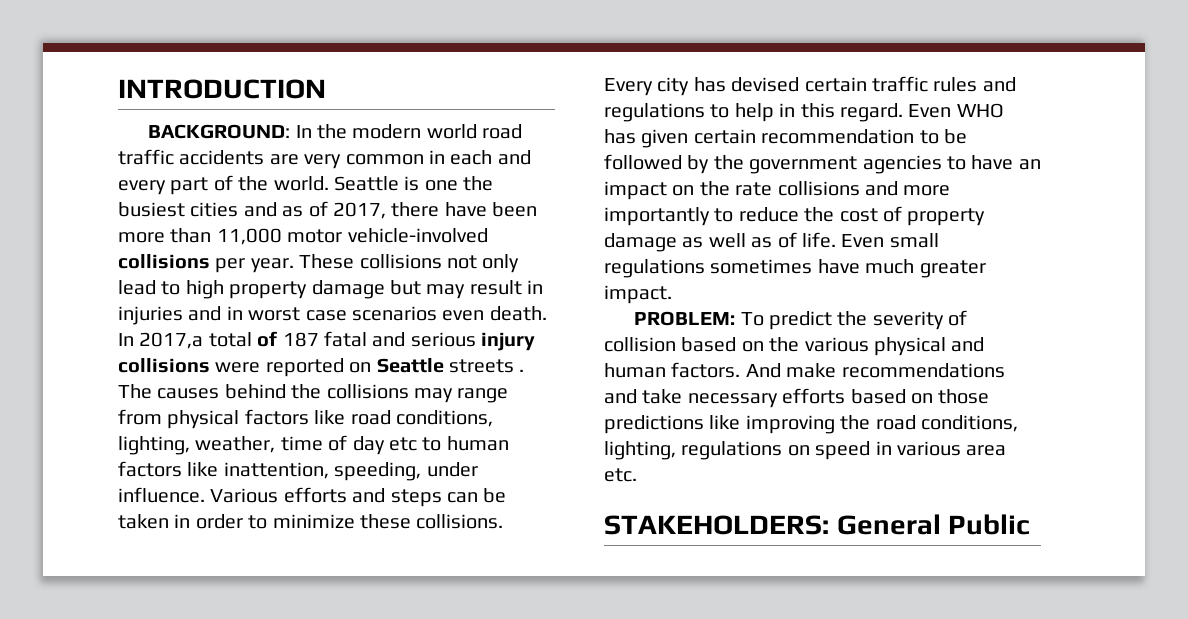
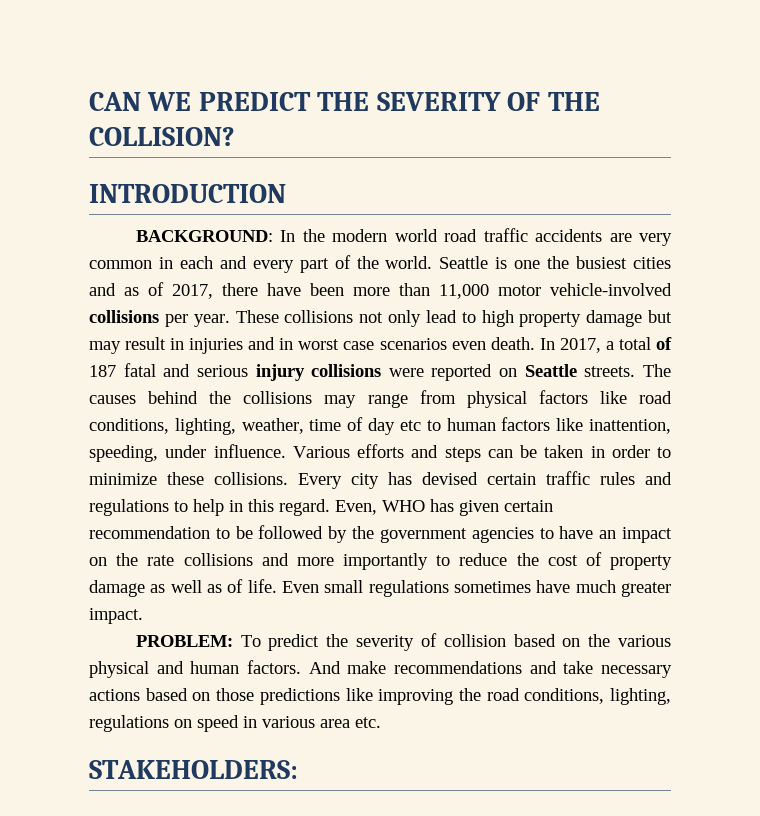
(118, 89) none -> [89,92,600,111] [89,127,235,146] CAN WE PREDICT THE SEVERITY OF THE COLLISION? //
[139,332,204,349] 2017,a -> [559,338,614,353] 2017, a
[449,359,525,373] streets . -> [584,366,636,377] streets.
[908,104,952,118] Even -> [335,500,377,515] Even,
[782,388,846,404] efforts -> [89,689,140,701] actions
[836,514,1031,535] General Public -> (298, 769) none

